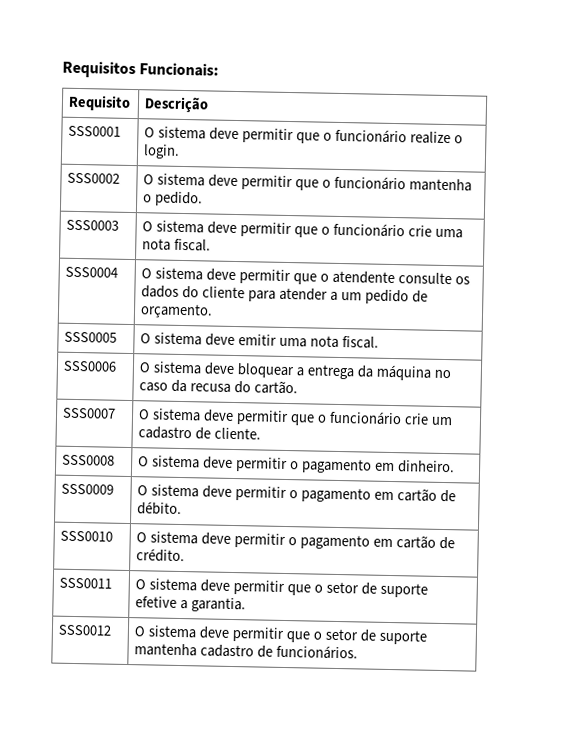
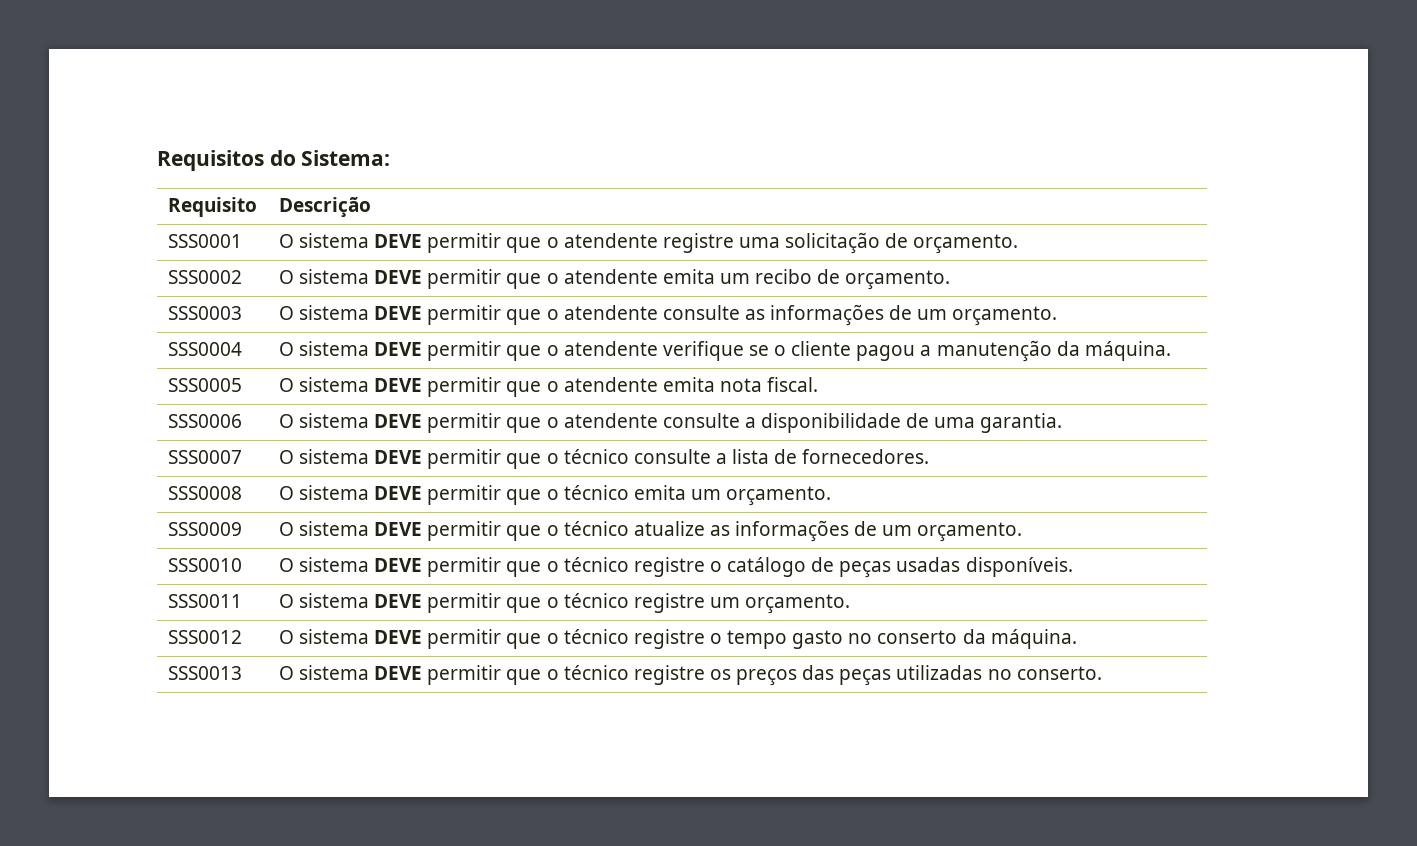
[139,62,220,77] Funcionais: -> [269,150,391,166] do Sistema:
[209,127,463,145] [143,144,181,159] deve permitir que o funcionário realize o login. -> [374,232,1019,254] DEVE permitir que o atendente registre uma solicitação de orçamento.
[208,174,472,192] [143,191,204,207] deve permitir que o funcionário mantenha o pedido. -> [374,269,951,290] DEVE permitir que o atendente emita um recibo de orçamento.
[207,221,463,239] [142,238,212,252] deve permitir que o funcionário crie uma nota fiscal. -> [374,304,1058,326] DEVE permitir que o atendente consulte as informações de um orçamento.
[206,268,470,285] [141,285,428,305] [140,303,214,319] [64,331,118,343] [140,332,308,348] deve permitir que o atendente consulte os dados do cliente para atender a um pedido de orçamento. // SSS0005 | O sistema deve emitir uma -> [374,340,1171,362] [167,378,242,392] [278,377,715,397] DEVE permitir que o atendente verifique se o cliente pagou a manutenção da máquina. // SSS0005 | O sistema DEVE permitir que o atendente emita
[204,362,451,381] [139,379,299,395] deve bloquear a entrega da máquina no caso da recusa do cartão. -> [374,413,1063,433] DEVE permitir que o atendente consulte a disponibilidade de uma garantia.
[203,409,453,426] [138,426,262,440] [62,454,116,466] [138,455,455,474] [61,483,115,495] [137,484,456,503] [137,501,183,516] [60,530,114,542] [136,531,455,550] [136,548,186,563] deve permitir que o funcionário crie um cadastro de cliente. // SSS0008 | O sistema deve permitir o pagamento em dinheiro. // SSS0009 | O sistema deve permitir o pagamento em cartão de débito. // SSS0010 | O sistema deve permitir o pagamento em cartão de crédito. -> [374,449,930,469] [167,486,242,500] [278,485,832,506] [167,522,242,536] [278,520,1023,542] [167,558,242,572] [278,557,1073,578] DEVE permitir que o técnico consulte a lista de fornecedores. // SSS0008 | O sistema DEVE permitir que o técnico emita um orçamento. // SSS0009 | O sistema DEVE permitir que o técnico atualize as informações de um orçamento. // SSS0010 | O sistema DEVE permitir que o técnico registre o catálogo de peças usadas disponíveis.
[200,579,428,598] [135,596,247,613] deve permitir que o setor de suporte efetive a garantia. -> [374,593,851,614] DEVE permitir que o técnico registre um orçamento.
[199,626,427,645] [134,643,359,660] deve permitir que o setor de suporte mantenha cadastro de funcionários. -> [374,629,1077,649] [167,666,242,680] [278,665,1102,686] DEVE permitir que o técnico registre o tempo gasto no conserto da máquina. // SSS0013 | O sistema DEVE permitir que o técnico registre os preços das peças utilizadas no conserto.

